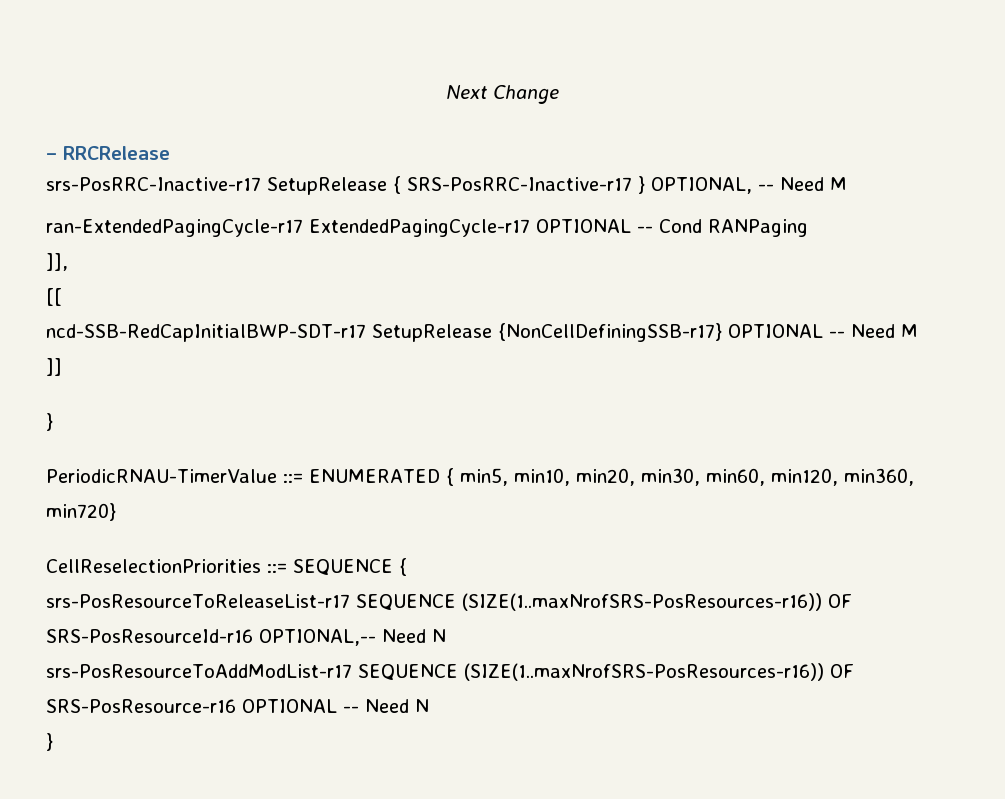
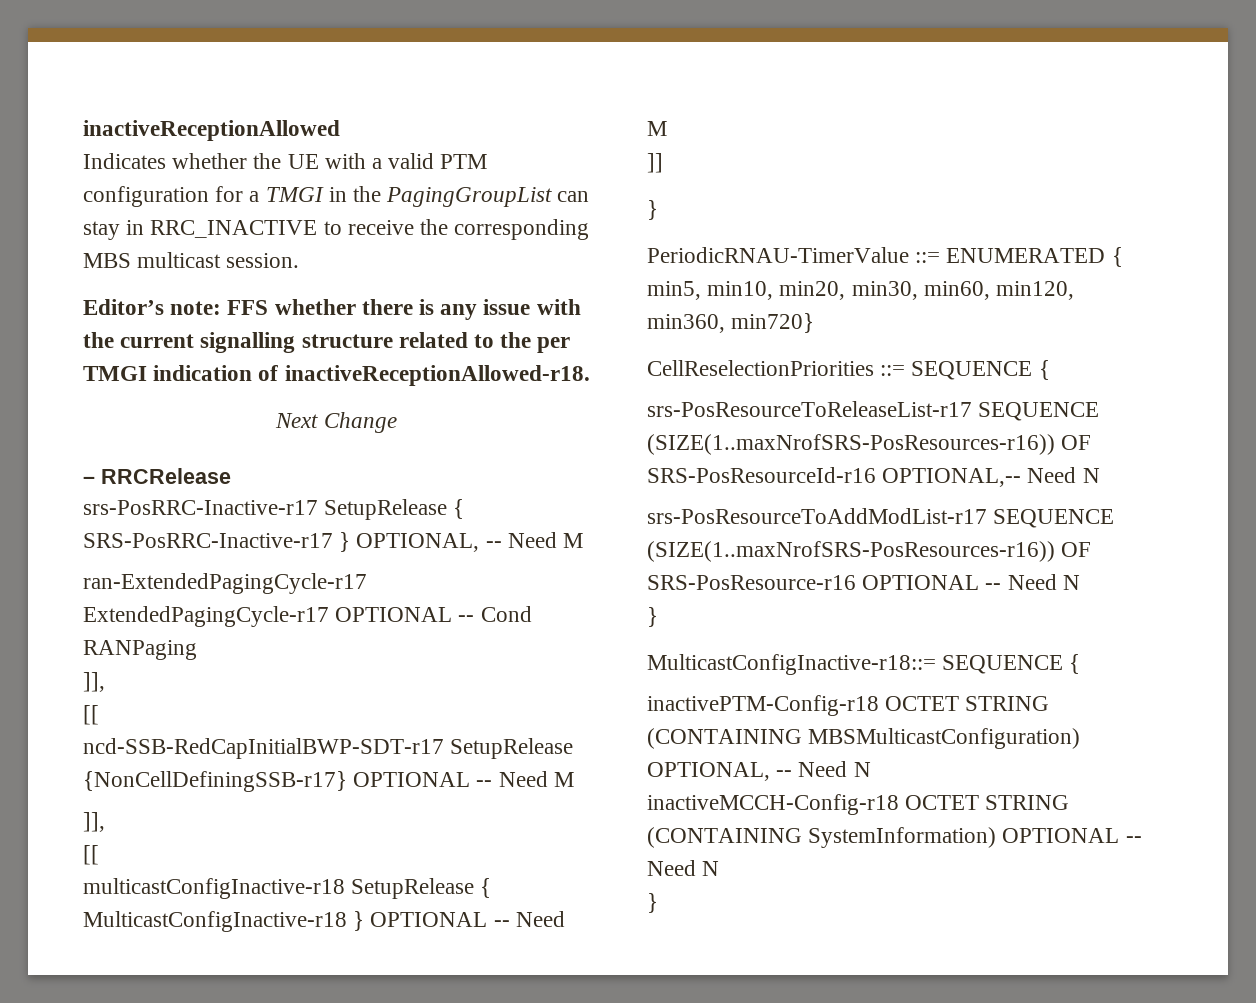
(446, 92) none -> [83,120,340,141] [83,153,488,169] [83,186,590,207] [83,219,590,240] [83,252,300,268] [83,299,581,320] [83,332,571,353] [83,365,590,386] inactiveReceptionAllowed // Indicates whether the UE with a valid PTM configuration for a TMGI in the PagingGroupList can stay in RRC_INACTIVE to receive the corresponding MBS multicast session. // Editor’s note: FFS whether there is any issue with the current signalling structure related to the per TMGI indication of inactiveReceptionAllowed-r18. //
(918, 331) none -> [83,812,105,832] [83,845,99,865] [83,878,492,899] [83,911,565,932] [647,121,667,136] // ]], // [[ // multicastConfigInactive-r18 SetupRelease { MulticastConfigInactive-r18 } OPTIONAL -- Need M
(53, 742) none -> [647,654,1081,675] [647,695,1050,716] [647,728,1081,749] [647,761,871,781] [647,794,1070,815] [647,827,1142,848] [647,860,720,876] [647,893,658,913] // MulticastConfigInactive-r18::= SEQUENCE { // inactivePTM-Config-r18 OCTET STRING (CONTAINING MBSMulticastConfiguration) OPTIONAL, -- Need N // inactiveMCCH-Config-r18 OCTET STRING (CONTAINING SystemInformation) OPTIONAL -- Need N // }

